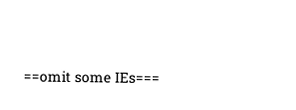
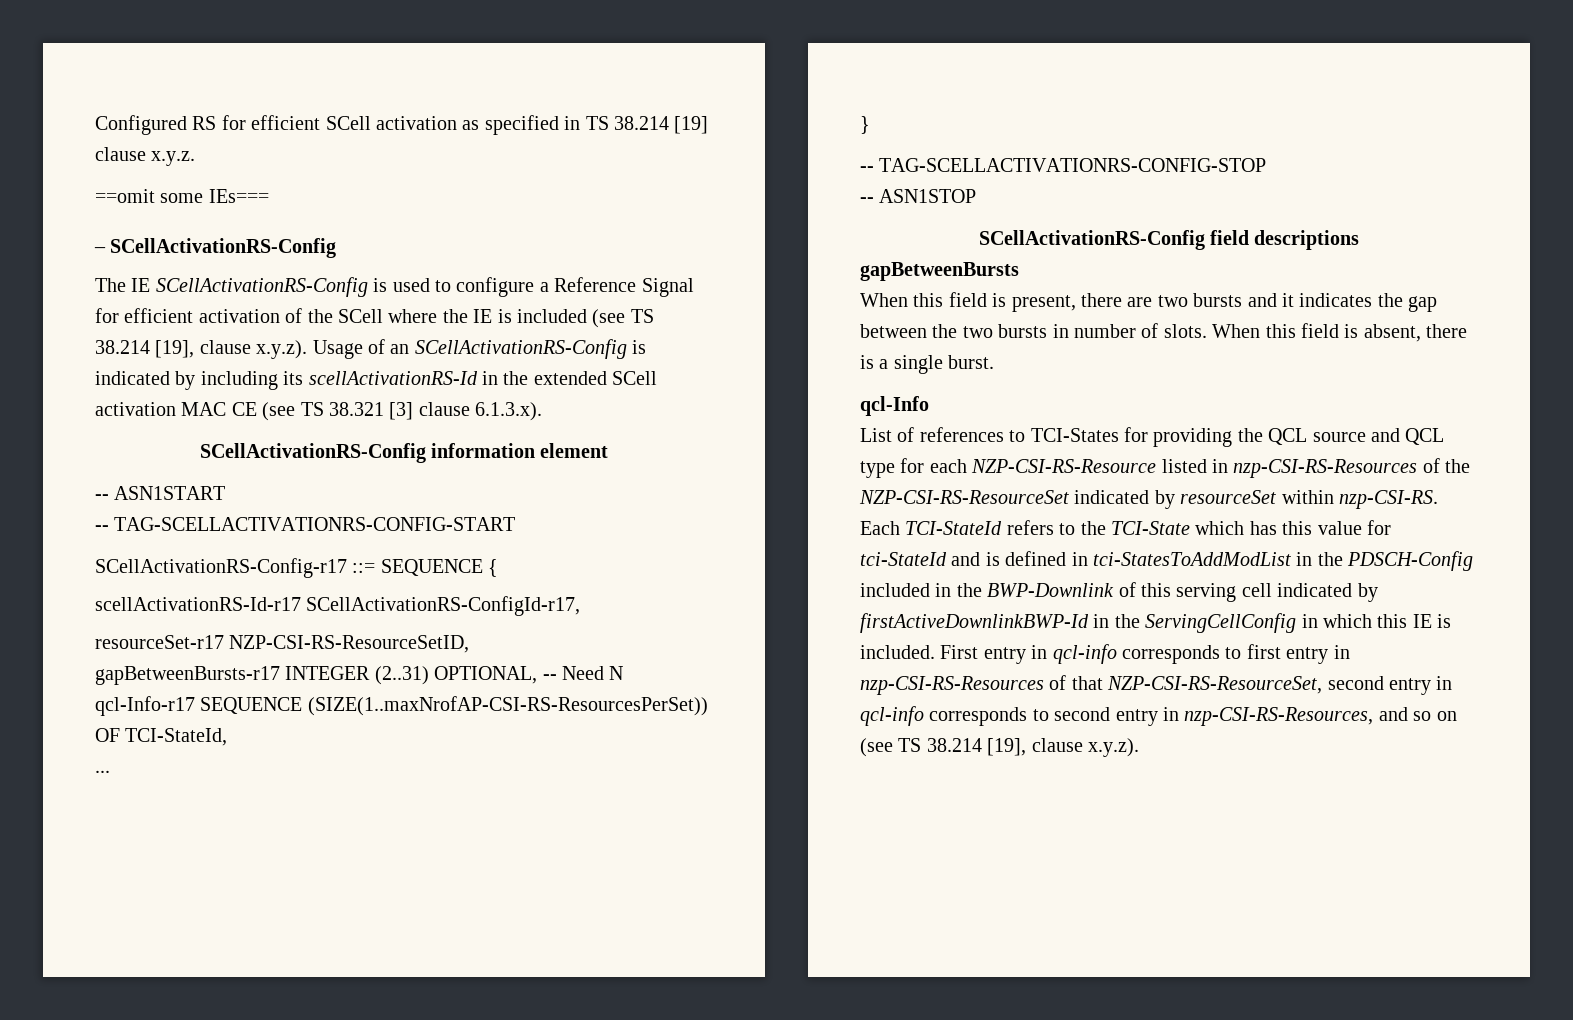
[23,70,160,85] ==omit some IEs=== -> [95,115,709,135] [95,147,196,166] [95,189,269,203] [94,238,337,258] [95,277,694,297] [95,308,654,328] [95,339,647,359] [95,371,658,390] [95,402,543,421] [199,443,609,463] [95,486,226,500] [95,517,516,531] [95,558,499,578] [95,596,581,616] [95,635,470,653] [95,666,624,685] [95,696,708,716] [95,728,228,746] [95,770,110,773] [860,116,870,134] [860,158,1267,172] [860,189,977,203] [978,230,1360,250] [860,262,1019,281] [860,292,1438,312] [860,323,1468,342] [860,355,995,374] [860,396,929,416] [860,427,1445,447] [860,458,1471,478] [859,490,1438,509] [860,520,1391,535] [860,551,1474,571] [860,582,1378,602] [860,613,1452,633] [860,644,1350,664] [860,675,1453,695] [860,706,1457,726] [860,738,1139,757] Configured RS for efficient SCell activation as specified in TS 38.214 [19] clause x.y.z. // ==omit some IEs=== // – SCellActivationRS-Config // The IE SCellActivationRS-Config is used to configure a Reference Signal for efficient activation of the SCell where the IE is included (see TS 38.214 [19], clause x.y.z). Usage of an SCellActivationRS-Config is indicated by including its scellActivationRS-Id in the extended SCell activation MAC CE (see TS 38.321 [3] clause 6.1.3.x). // SCellActivationRS-Config information element // -- ASN1START // -- TAG-SCELLACTIVATIONRS-CONFIG-START // SCellActivationRS-Config-r17 ::= SEQUENCE { // scellActivationRS-Id-r17 SCellActivationRS-ConfigId-r17, // resourceSet-r17 NZP-CSI-RS-ResourceSetID, // gapBetweenBursts-r17 INTEGER (2..31) OPTIONAL, -- Need N qcl-Info-r17 SEQUENCE (SIZE(1..maxNrofAP-CSI-RS-ResourcesPerSet)) OF TCI-StateId, // ... // } // -- TAG-SCELLACTIVATIONRS-CONFIG-STOP // -- ASN1STOP // SCellActivationRS-Config field descriptions // gapBetweenBursts // When this field is present, there are two bursts and it indicates the gap between the two bursts in number of slots. When this field is absent, there is a single burst. // qcl-Info // List of references to TCI-States for providing the QCL source and QCL type for each NZP-CSI-RS-Resource listed in nzp-CSI-RS-Resources of the NZP-CSI-RS-ResourceSet indicated by resourceSet within nzp-CSI-RS. Each TCI-StateId refers to the TCI-State which has this value for tci-StateId and is defined in tci-StatesToAddModList in the PDSCH-Config included in the BWP-Downlink of this serving cell indicated by firstActiveDownlinkBWP-Id in the ServingCellConfig in which this IE is included. First entry in qcl-info corresponds to first entry in nzp-CSI-RS-Resources of that NZP-CSI-RS-ResourceSet, second entry in qcl-info corresponds to second entry in nzp-CSI-RS-Resources, and so on (see TS 38.214 [19], clause x.y.z).

